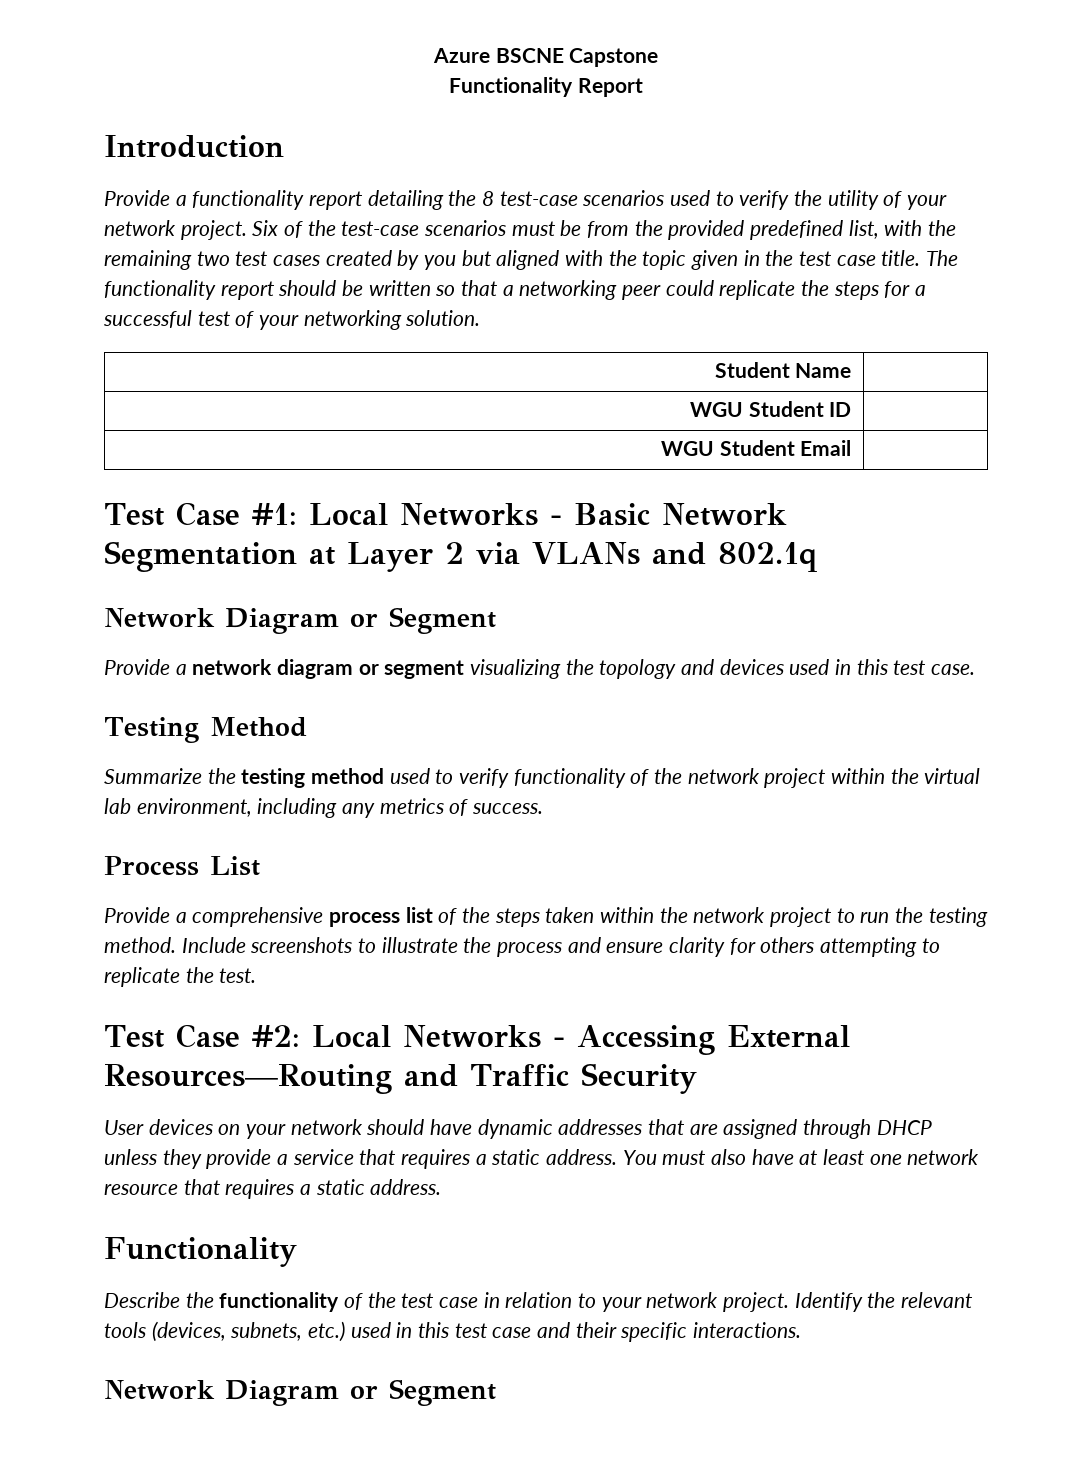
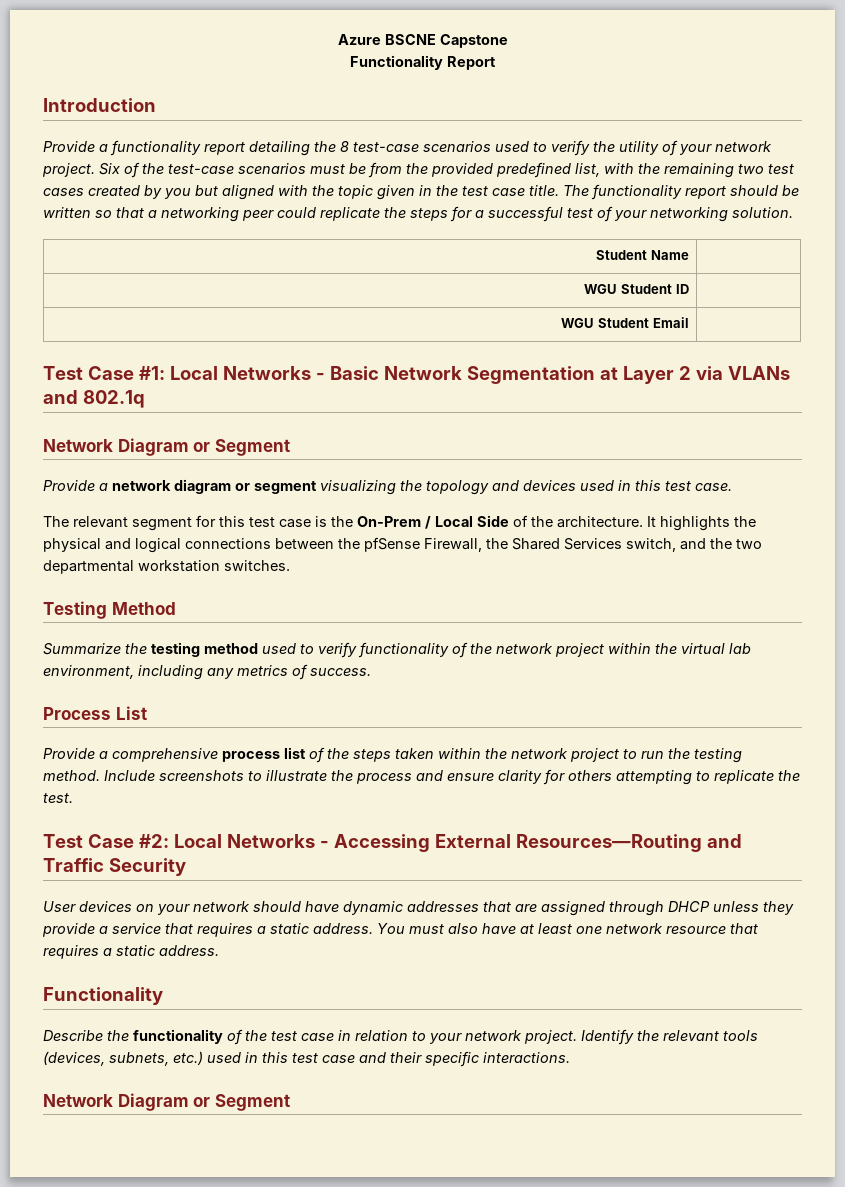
(976, 669) none -> [43,515,756,531] [43,537,762,553] [43,560,290,574] // The relevant segment for this test case is the On-Prem / Local Side of the architecture. It highlights the physical and logical connections between the pfSense Firewall, the Shared Services switch, and the two departmental workstation switches.

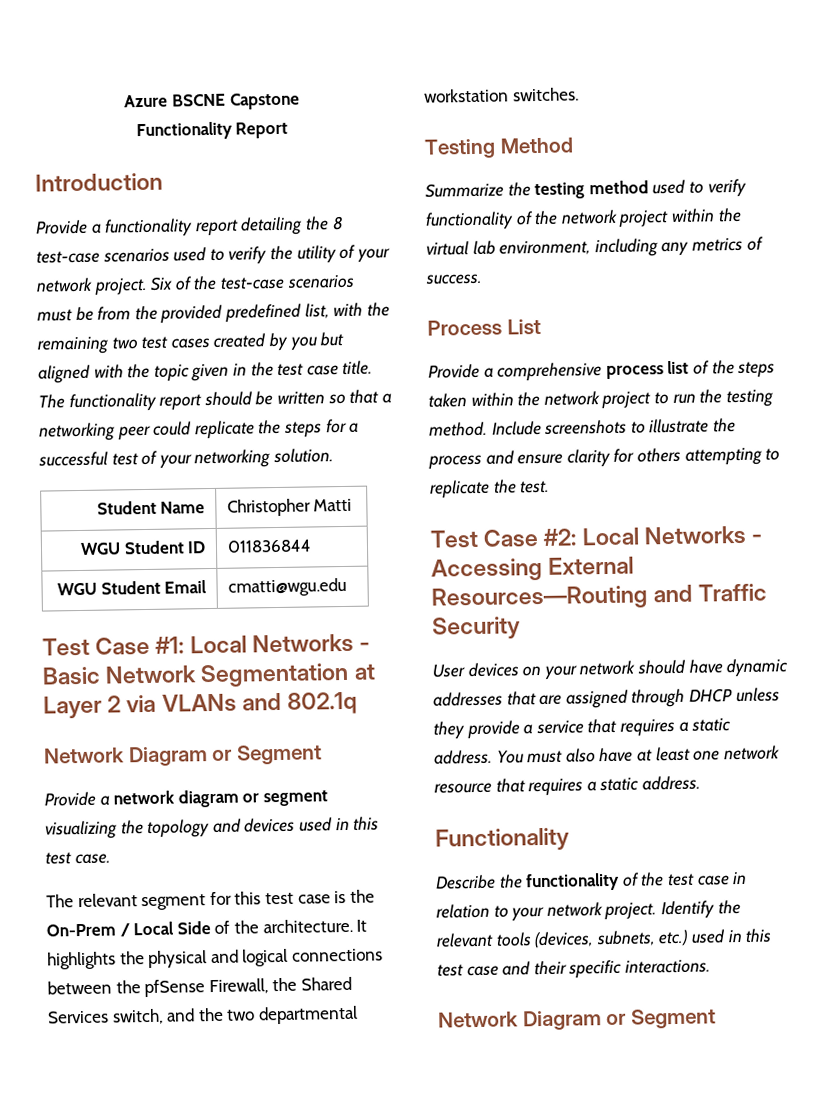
(689, 255) none -> [226,498,353,517] Christopher Matti
(689, 289) none -> [226,539,312,553] 011836844
(689, 322) none -> [227,577,347,597] cmatti@wgu.edu

